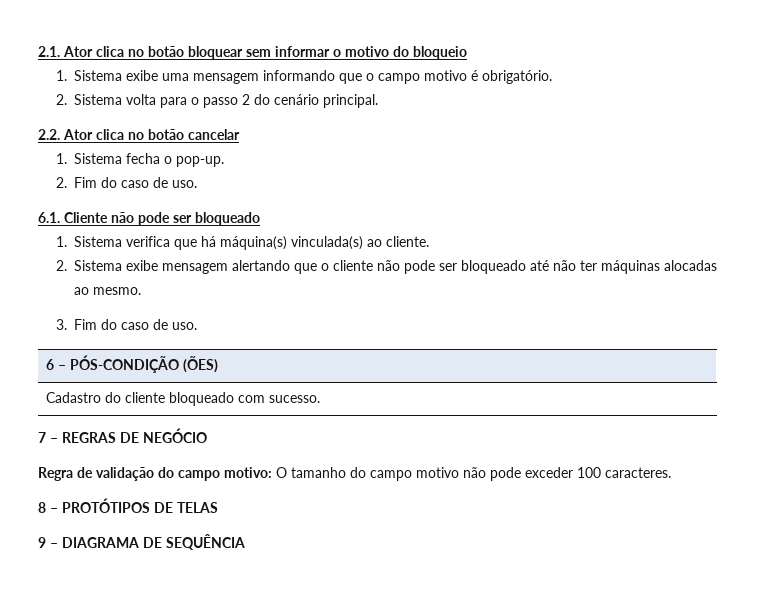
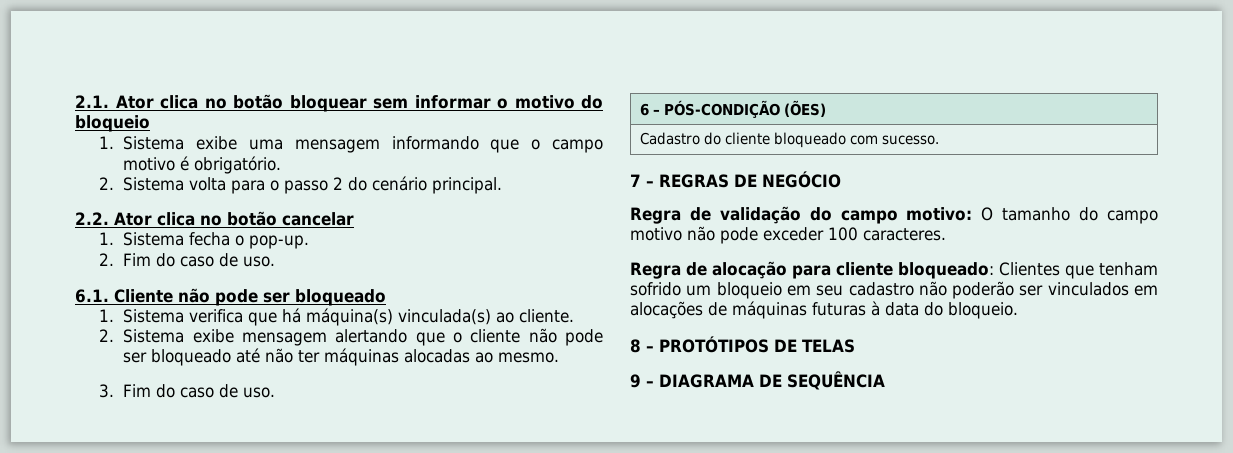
(671, 472) none -> [630,261,1158,279] [630,281,1158,299] [630,301,1018,319] // Regra de alocação para cliente bloqueado: Clientes que tenham sofrido um bloqueio em seu cadastro não poderão ser vinculados em alocações de máquinas futuras à data do bloqueio.

